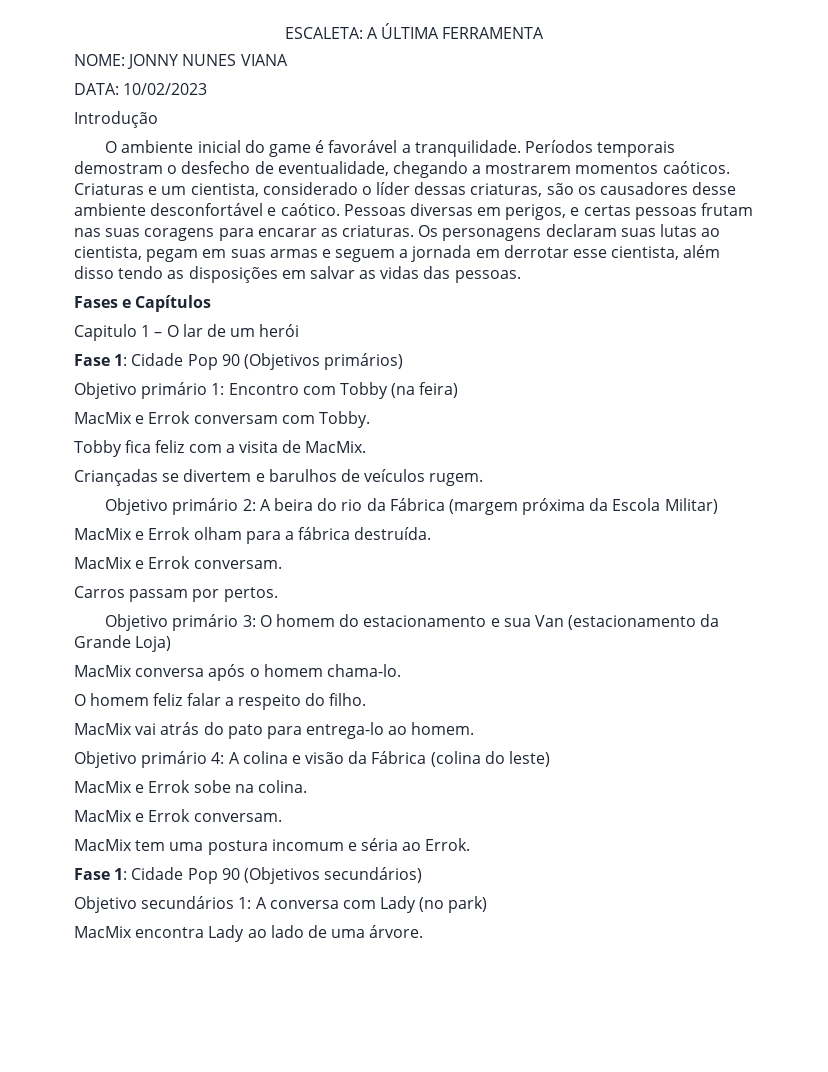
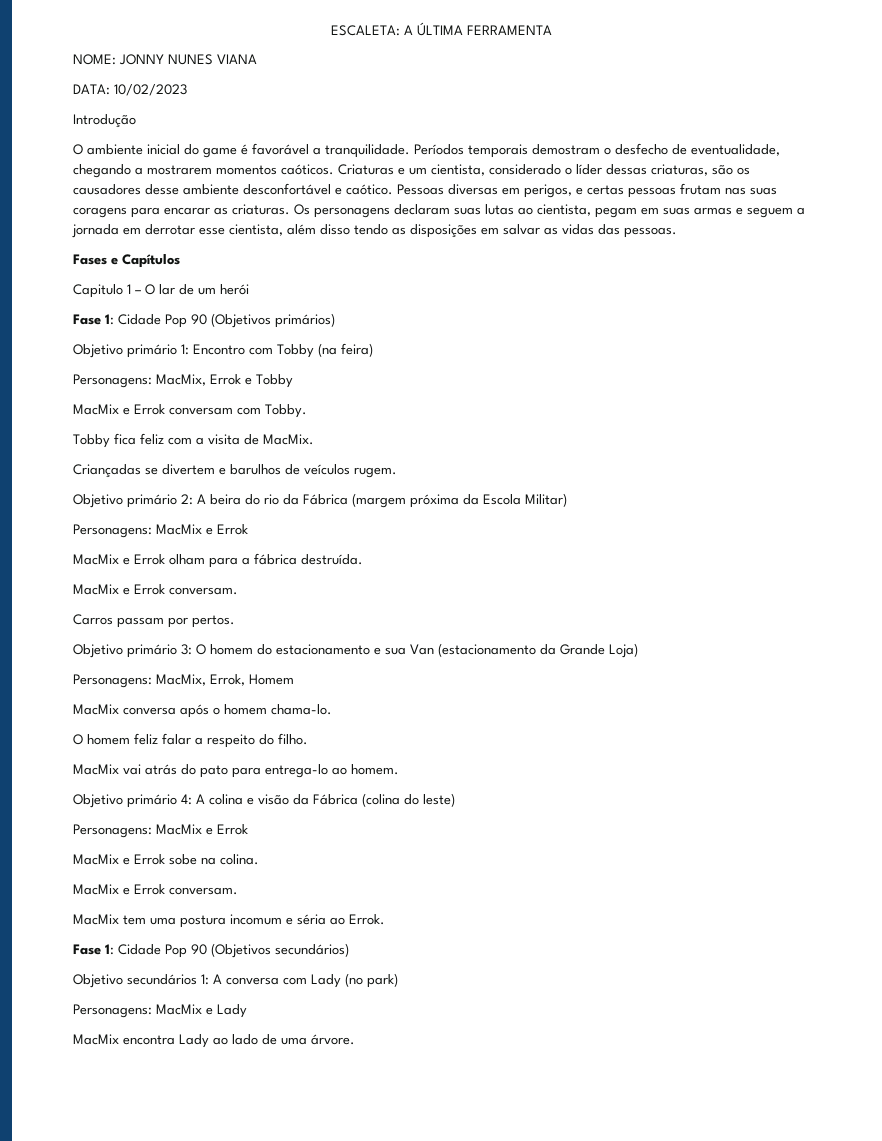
(459, 390) none -> [73,374,293,388] // Personagens: MacMix, Errok e Tobby
(718, 506) none -> [73,524,248,538] // Personagens: MacMix e Errok
(172, 644) none -> [73,674,294,688] // Personagens: MacMix, Errok, Homem
(551, 759) none -> [73,824,248,838] // Personagens: MacMix e Errok
(488, 904) none -> [73,1004,247,1018] // Personagens: MacMix e Lady

